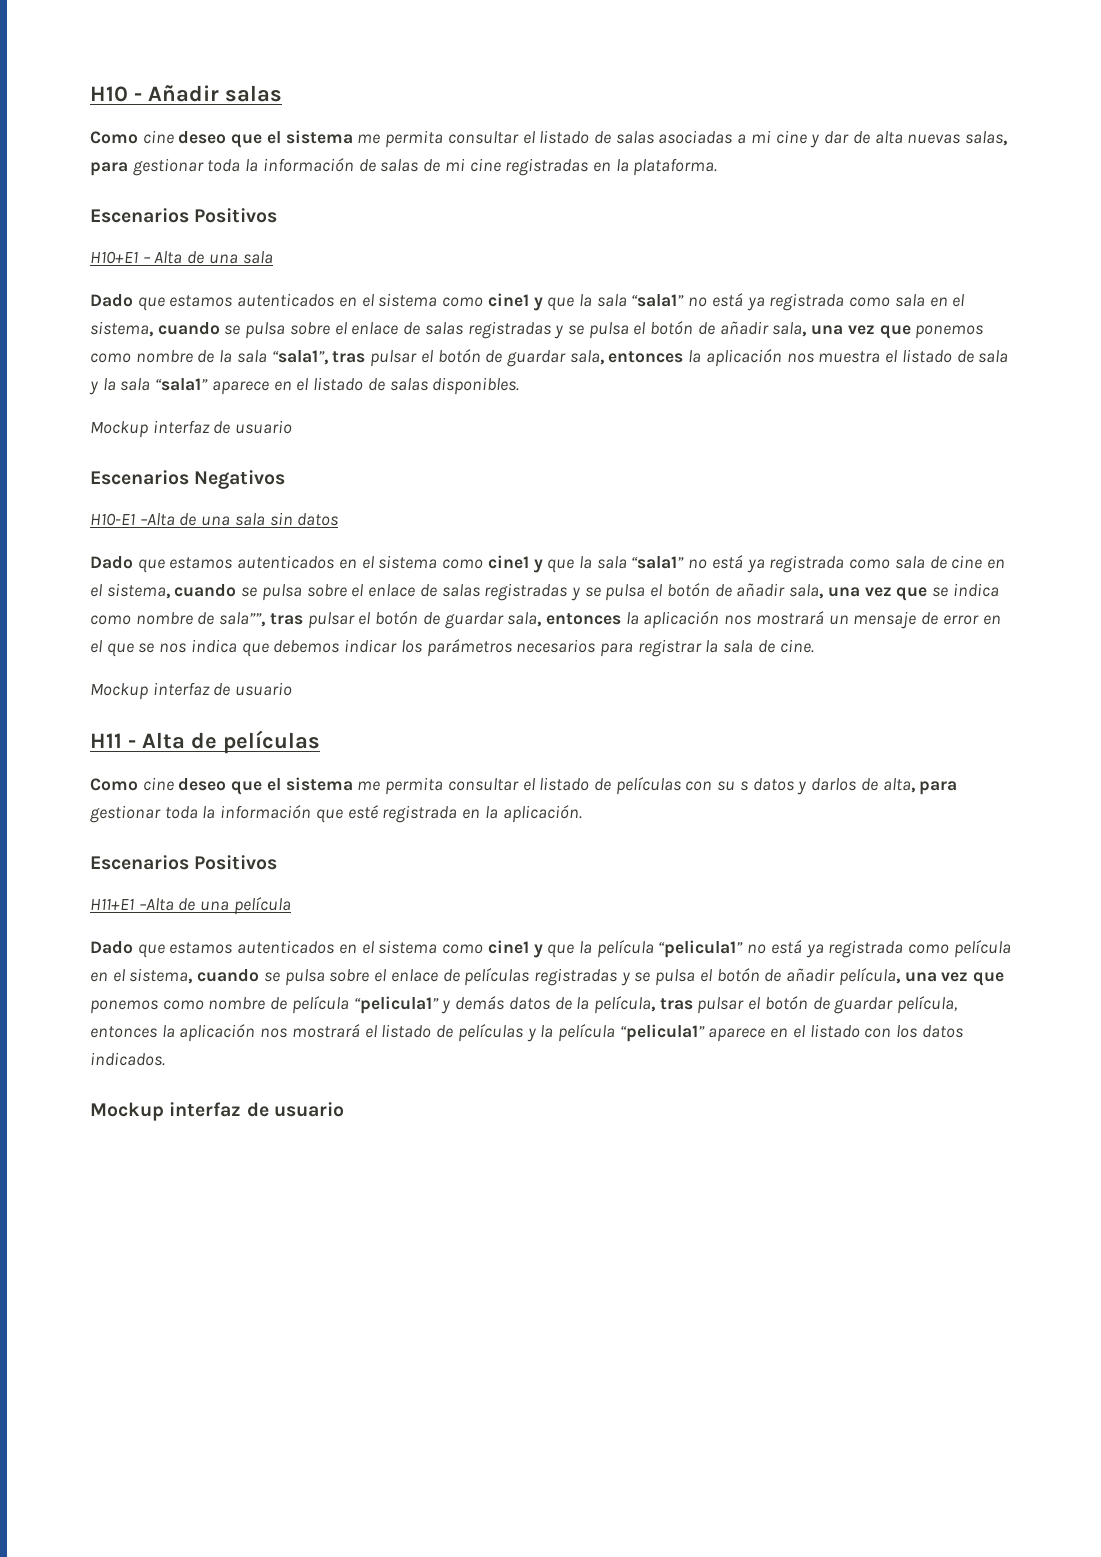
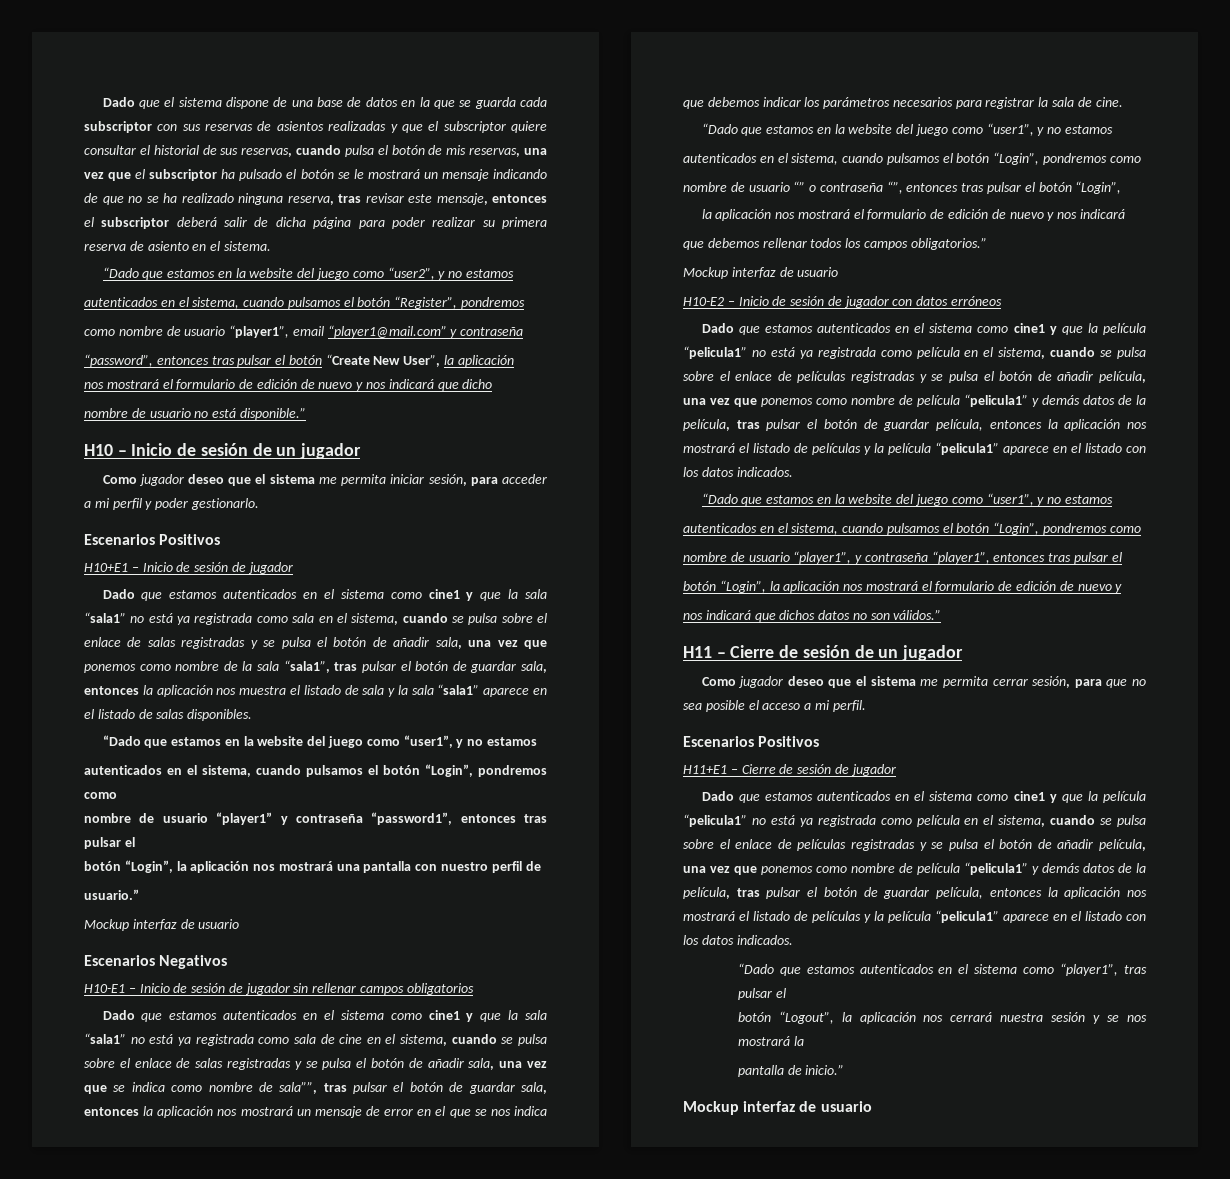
[90,85,282,102] [90,130,1007,148] [90,158,718,176] H10 - Añadir salas // Como cine deseo que el sistema me permita consultar el listado de salas asociadas a mi cine y dar de alta nuevas salas, para gestionar toda la información de salas de mi cine registradas en la plataforma. -> [102,97,547,109] [84,121,547,133] [84,145,548,157] [84,169,547,181] [84,193,547,205] [84,217,547,229] [84,241,271,251] [102,267,514,280] [84,296,526,309] [84,325,524,338] [84,354,514,367] [84,379,493,391] [84,407,306,420] [84,443,362,459] [102,474,547,486] [84,498,259,510] Dado que el sistema dispone de una base de datos en la que se guarda cada subscriptor con sus reservas de asientos realizadas y que el subscriptor quiere consultar el historial de sus reservas, cuando pulsa el botón de mis reservas, una vez que el subscriptor ha pulsado el botón se le mostrará un mensaje indicando de que no se ha realizado ninguna reserva, tras revisar este mensaje, entonces el subscriptor deberá salir de dicha página para poder realizar su primera reserva de asiento en el sistema. // “Dado que estamos en la website del juego como “user2”, y no estamos // autenticados en el sistema, cuando pulsamos el botón “Register”, pondremos // como nombre de usuario “player1”, email “player1@mail.com” y contraseña // “password”, entonces tras pulsar el botón “Create New User”, la aplicación // nos mostrará el formulario de edición de nuevo y nos indicará que dicho // nombre de usuario no está disponible.” // H10 – Inicio de sesión de un jugador // Como jugador deseo que el sistema me permita iniciar sesión, para acceder a mi perfil y poder gestionarlo.
[154,251,273,264] Alta de una sala -> [142,562,293,574] Inicio de sesión de jugador
(520, 386) none -> [102,735,537,748] [84,764,547,777] [84,792,117,799] [84,812,547,825] [84,837,135,849] [84,860,541,873] [84,889,139,900] // “Dado que estamos en la website del juego como “user1”, y no estamos // autenticados en el sistema, cuando pulsamos el botón “Login”, pondremos como // nombre de usuario “player1” y contraseña “password1”, entonces tras pulsar el // botón “Login”, la aplicación nos mostrará una pantalla con nuestro perfil de // usuario.”
[139,512,339,526] –Alta de una sala sin datos -> [128,983,474,995] – Inicio de sesión de jugador sin rellenar campos obligatorios
[90,682,293,700] [90,730,320,754] [90,777,958,795] [90,805,582,823] [90,855,278,870] [90,897,291,915] Mockup interfaz de usuario // H11 - Alta de películas // Como cine deseo que el sistema me permita consultar el listado de películas con su s datos y darlos de alta, para gestionar toda la información que esté registrada en la aplicación. // Escenarios Positivos // H11+E1 –Alta de una película -> [701,123,1113,136] [683,152,1141,165] [683,181,1122,194] [701,209,1125,221] [683,237,987,250] [683,267,839,279] [683,296,1003,308] “Dado que estamos en la website del juego como “user1”, y no estamos // autenticados en el sistema, cuando pulsamos el botón “Login”, pondremos como // nombre de usuario “” o contraseña “”, entonces tras pulsar el botón “Login”, // la aplicación nos mostrará el formulario de edición de nuevo y nos indicará // que debemos rellenar todos los campos obligatorios.” // Mockup interfaz de usuario // H10-E2 – Inicio de sesión de jugador con datos erróneos
(165, 1059) none -> [701,493,1113,506] [683,522,1141,535] [683,551,1122,564] [683,580,1123,593] [683,609,942,622] [683,645,964,661] [701,676,1146,688] [683,700,866,712] [683,736,820,747] [683,764,896,776] [701,791,1146,803] [683,814,1146,827] [683,839,1146,851] [683,862,1146,875] [683,887,1147,899] [683,910,1146,923] [683,935,793,945] [737,963,1147,976] [737,988,786,1000] [737,1011,1147,1024] [737,1036,804,1046] [737,1064,845,1077] // “Dado que estamos en la website del juego como “user1”, y no estamos // autenticados en el sistema, cuando pulsamos el botón “Login”, pondremos como // nombre de usuario “player1”, y contraseña “player1”, entonces tras pulsar el // botón “Login”, la aplicación nos mostrará el formulario de edición de nuevo y // nos indicará que dichos datos no son válidos.” // H11 – Cierre de sesión de un jugador // Como jugador deseo que el sistema me permita cerrar sesión, para que no sea posible el acceso a mi perfil. // Escenarios Positivos // H11+E1 – Cierre de sesión de jugador // Dado que estamos autenticados en el sistema como cine1 y que la película “pelicula1” no está ya registrada como película en el sistema, cuando se pulsa sobre el enlace de películas registradas y se pulsa el botón de añadir película, una vez que ponemos como nombre de película “pelicula1” y demás datos de la película, tras pulsar el botón de guardar película, entonces la aplicación nos mostrará el listado de películas y la película “pelicula1” aparece en el listado con los datos indicados. // “Dado que estamos autenticados en el sistema como “player1”, tras pulsar el // botón “Logout”, la aplicación nos cerrará nuestra sesión y se nos mostrará la // pantalla de inicio.”

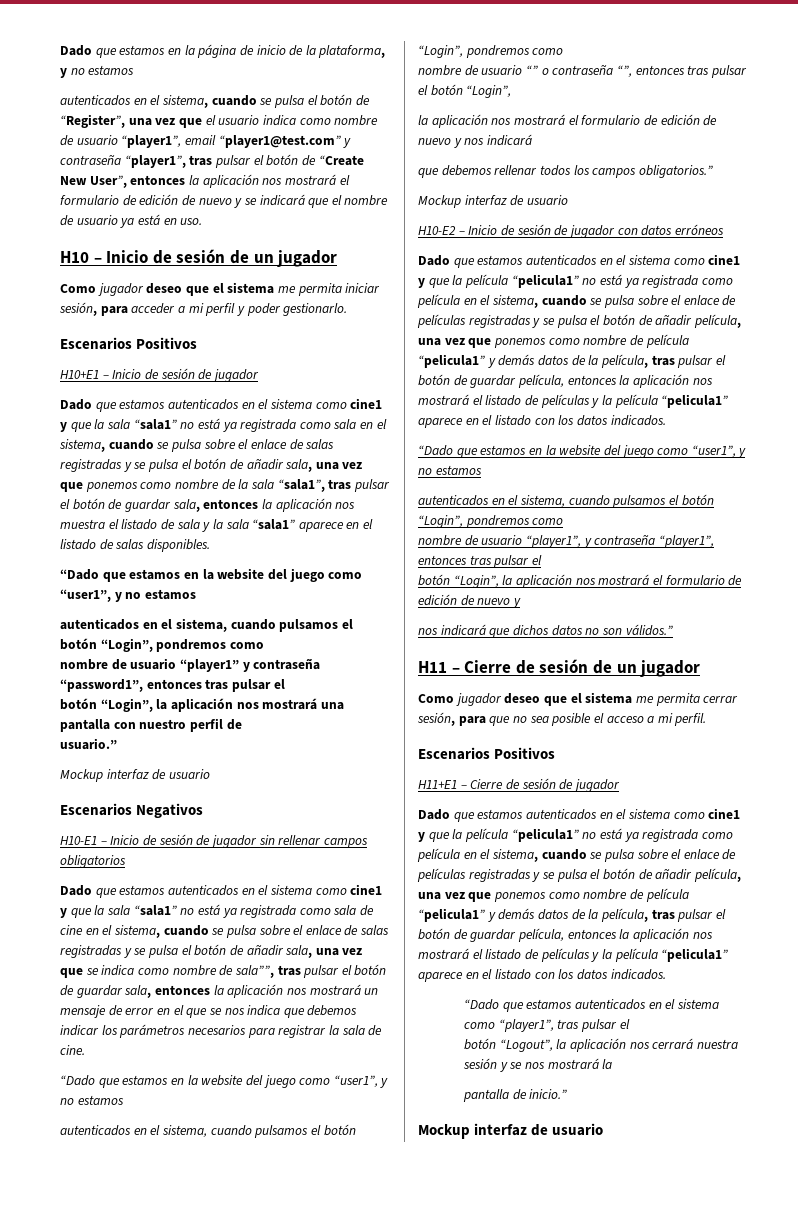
[102,97,547,109] [84,121,547,133] [84,145,548,157] [84,169,547,181] [84,193,547,205] [84,217,547,229] [84,241,271,251] [102,267,514,280] [84,296,526,309] Dado que el sistema dispone de una base de datos en la que se guarda cada subscriptor con sus reservas de asientos realizadas y que el subscriptor quiere consultar el historial de sus reservas, cuando pulsa el botón de mis reservas, una vez que el subscriptor ha pulsado el botón se le mostrará un mensaje indicando de que no se ha realizado ninguna reserva, tras revisar este mensaje, entonces el subscriptor deberá salir de dicha página para poder realizar su primera reserva de asiento en el sistema. // “Dado que estamos en la website del juego como “user2”, y no estamos // autenticados en el sistema, cuando pulsamos el botón “Register”, pondremos // -> [60,44,386,58] [60,65,135,78] [60,94,370,108] [60,114,296,128] Dado que estamos en la página de inicio de la plataforma, y no estamos // autenticados en el sistema, cuando se pulsa el botón de “Register”, una vez que el usuario indica
[327,325,524,338] [84,354,322,367] “player1@mail.com” y contraseña // “password”, entonces tras pulsar el botón -> [218,135,352,148] [60,154,316,168] “player1@test.com” y contraseña “player1”, tras pulsar el botón de
[444,355,514,367] [84,379,493,391] [84,407,306,420] la aplicación // nos mostrará el formulario de edición de nuevo y nos indicará que dicho // nombre de usuario no está disponible.” -> [130,174,350,188] [60,194,389,208] [60,214,203,228] entonces la aplicación nos mostrará el formulario de edición de nuevo y se indicará que el nombre de usuario ya está en uso.

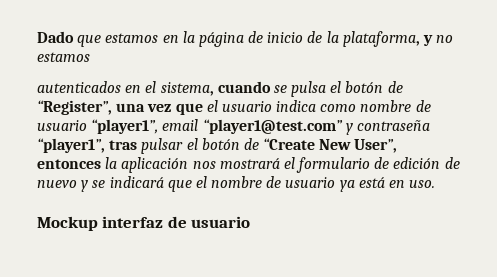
[60,249,338,267] [60,282,381,296] [59,302,348,316] [60,337,198,350] [60,368,259,382] [60,398,383,412] [60,418,387,432] [59,439,335,452] [60,458,363,472] [60,479,390,492] [60,498,356,512] [60,519,374,532] [60,539,210,552] [60,568,363,582] [60,589,196,602] [60,618,353,632] [60,638,264,652] [60,658,321,672] [60,679,285,692] [60,698,344,712] [60,718,242,732] [60,738,117,750] [60,769,210,782] [60,803,204,818] [60,834,368,848] [60,855,126,868] [60,884,383,898] [60,904,375,918] [60,925,390,938] [60,944,363,958] [60,964,387,978] [60,984,379,998] [60,1005,358,1018] [60,1024,383,1038] [60,1045,85,1055] [60,1075,389,1088] [60,1095,124,1105] [60,1124,356,1138] [418,45,564,58] [418,64,747,78] [418,84,512,98] [418,114,718,128] [418,134,532,148] [418,165,713,178] [418,195,568,208] [418,224,724,238] [418,254,741,268] [418,274,733,288] [417,294,737,308] [417,314,741,328] [418,334,689,348] [418,354,726,368] [418,374,713,388] [418,394,729,408] [418,415,666,428] [418,445,747,458] [418,465,482,475] [418,494,714,508] [418,515,564,528] [418,534,714,548] [418,555,542,568] [418,574,743,588] [418,594,521,608] [418,624,673,638] [418,659,701,677] [418,692,739,706] [417,712,707,726] [418,747,556,760] [418,778,620,792] [418,808,741,822] [418,828,733,842] [417,848,737,862] [417,868,741,882] [418,888,689,902] [418,908,726,922] [418,928,713,942] [418,948,729,962] [418,969,666,982] [463,999,719,1012] [463,1019,630,1032] [463,1038,738,1052] [462,1058,613,1072] [462,1089,568,1102] // H10 – Inicio de sesión de un jugador // Como jugador deseo que el sistema me permita iniciar sesión, para acceder a mi perfil y poder gestionarlo. // Escenarios Positivos // H10+E1 – Inicio de sesión de jugador // Dado que estamos autenticados en el sistema como cine1 y que la sala “sala1” no está ya registrada como sala en el sistema, cuando se pulsa sobre el enlace de salas registradas y se pulsa el botón de añadir sala, una vez que ponemos como nombre de la sala “sala1”, tras pulsar el botón de guardar sala, entonces la aplicación nos muestra el listado de sala y la sala “sala1” aparece en el listado de salas disponibles. // “Dado que estamos en la website del juego como “user1”, y no estamos // autenticados en el sistema, cuando pulsamos el botón “Login”, pondremos como // nombre de usuario “player1” y contraseña “password1”, entonces tras pulsar el // botón “Login”, la aplicación nos mostrará una pantalla con nuestro perfil de // usuario.” // Mockup interfaz de usuario // Escenarios Negativos // H10-E1 – Inicio de sesión de jugador sin rellenar campos obligatorios // Dado que estamos autenticados en el sistema como cine1 y que la sala “sala1” no está ya registrada como sala de cine en el sistema, cuando se pulsa sobre el enlace de salas registradas y se pulsa el botón de añadir sala, una vez que se indica como nombre de sala””, tras pulsar el botón de guardar sala, entonces la aplicación nos mostrará un mensaje de error en el que se nos indica que debemos indicar los parámetros necesarios para registrar la sala de cine. // “Dado que estamos en la website del juego como “user1”, y no estamos // autenticados en el sistema, cuando pulsamos el botón “Login”, pondremos como // nombre de usuario “” o contraseña “”, entonces tras pulsar el botón “Login”, // la aplicación nos mostrará el formulario de edición de nuevo y nos indicará // que debemos rellenar todos los campos obligatorios.” // Mockup interfaz de usuario // H10-E2 – Inicio de sesión de jugador con datos erróneos // Dado que estamos autenticados en el sistema como cine1 y que la película “pelicula1” no está ya registrada como película en el sistema, cuando se pulsa sobre el enlace de películas registradas y se pulsa el botón de añadir película, una vez que ponemos como nombre de película “pelicula1” y demás datos de la película, tras pulsar el botón de guardar película, entonces la aplicación nos mostrará el listado de películas y la película “pelicula1” aparece en el listado con los datos indicados. // “Dado que estamos en la website del juego como “user1”, y no estamos // autenticados en el sistema, cuando pulsamos el botón “Login”, pondremos como // nombre de usuario “player1”, y contraseña “player1”, entonces tras pulsar el // botón “Login”, la aplicación nos mostrará el formulario de edición de nuevo y // nos indicará que dichos datos no son válidos.” // H11 – Cierre de sesión de un jugador // Como jugador deseo que el sistema me permita cerrar sesión, para que no sea posible el acceso a mi perfil. // Escenarios Positivos // H11+E1 – Cierre de sesión de jugador // Dado que estamos autenticados en el sistema como cine1 y que la película “pelicula1” no está ya registrada como película en el sistema, cuando se pulsa sobre el enlace de películas registradas y se pulsa el botón de añadir película, una vez que ponemos como nombre de película “pelicula1” y demás datos de la película, tras pulsar el botón de guardar película, entonces la aplicación nos mostrará el listado de películas y la película “pelicula1” aparece en el listado con los datos indicados. // “Dado que estamos autenticados en el sistema como “player1”, tras pulsar el // botón “Logout”, la aplicación nos cerrará nuestra sesión y se nos mostrará la // pantalla de inicio.” -> (436, 184) none

